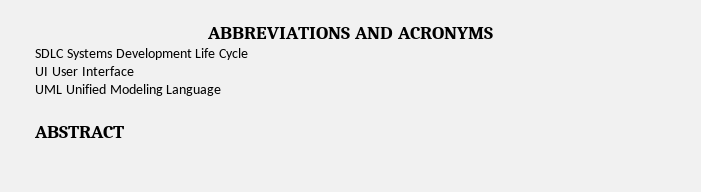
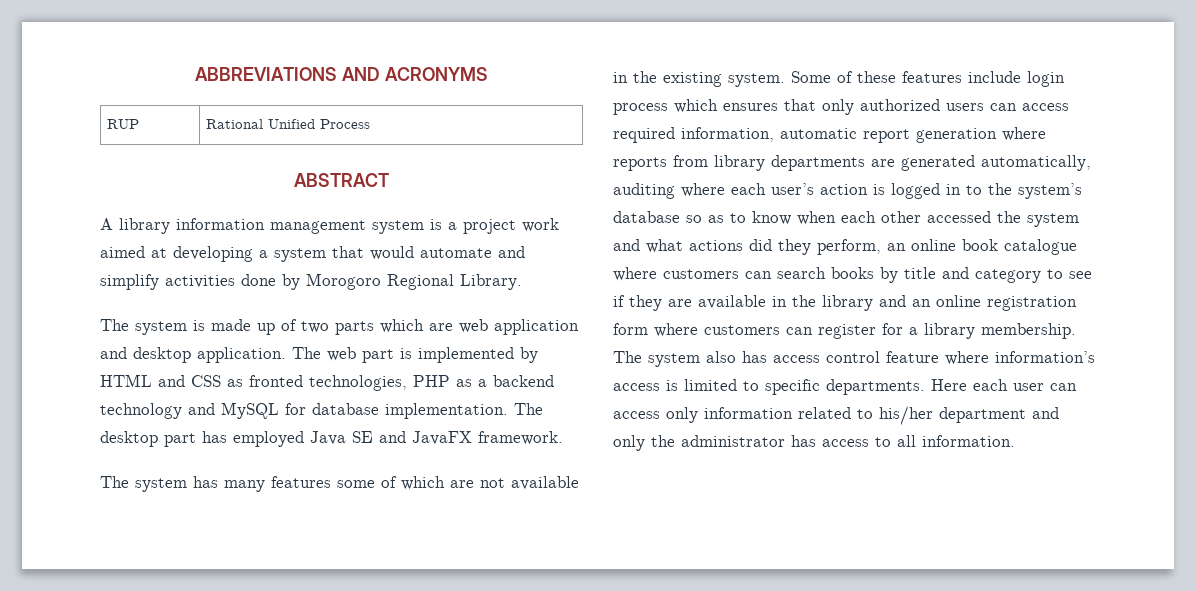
[35,48,249,60] [35,66,134,76] [35,84,222,96] [34,126,124,138] // SDLC Systems Development Life Cycle // UI User Interface // UML Unified Modeling Language // ABSTRACT -> [106,119,139,129] [205,119,370,129] [294,173,389,187] [100,218,559,234] [100,246,525,262] [100,273,522,290] [100,319,579,335] [100,347,538,363] [100,374,554,391] [100,402,543,419] [100,431,563,447] [100,476,579,492] [613,71,1065,87] [613,99,1069,115] [613,127,1046,143] [613,155,1091,171] [613,183,1082,199] [613,211,1079,227] [613,239,1077,255] [613,267,1092,283] [613,295,1077,311] [613,323,1076,339] [613,351,1095,367] [613,379,1077,395] [613,406,1059,425] [613,435,1015,451] // RUP | Rational Unified Process // ABSTRACT // A library information management system is a project work aimed at developing a system that would automate and simplify activities done by Morogoro Regional Library. // The system is made up of two parts which are web application and desktop application. The web part is implemented by HTML and CSS as fronted technologies, PHP as a backend technology and MySQL for database implementation. The desktop part has employed Java SE and JavaFX framework. // The system has many features some of which are not available in the existing system. Some of these features include login process which ensures that only authorized users can access required information, automatic report generation where reports from library departments are generated automatically, auditing where each user’s action is logged in to the system’s database so as to know when each other accessed the system and what actions did they perform, an online book catalogue where customers can search books by title and category to see if they are available in the library and an online registration form where customers can register for a library membership. The system also has access control feature where information’s access is limited to specific departments. Here each user can access only information related to his/her department and only the administrator has access to all information.

